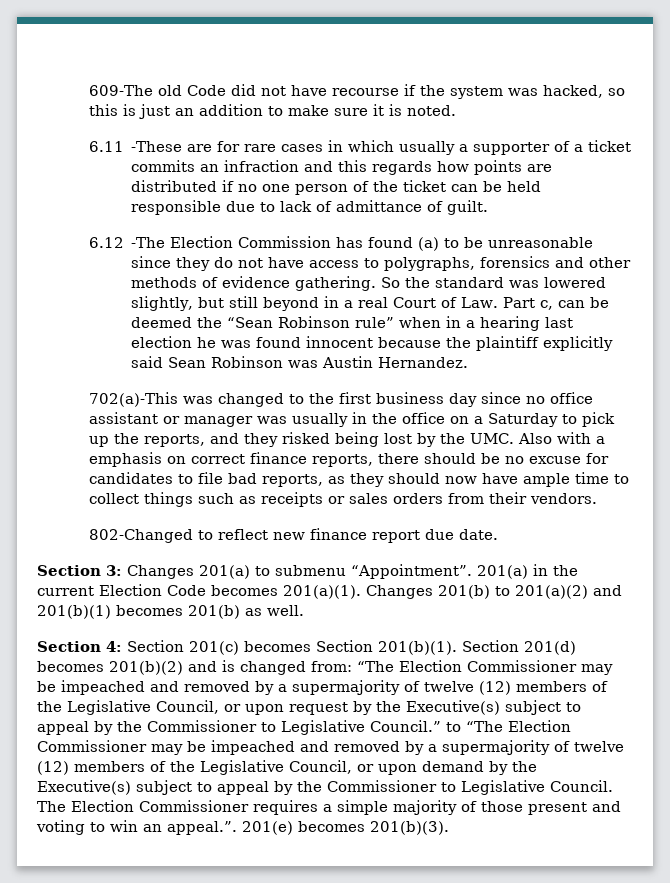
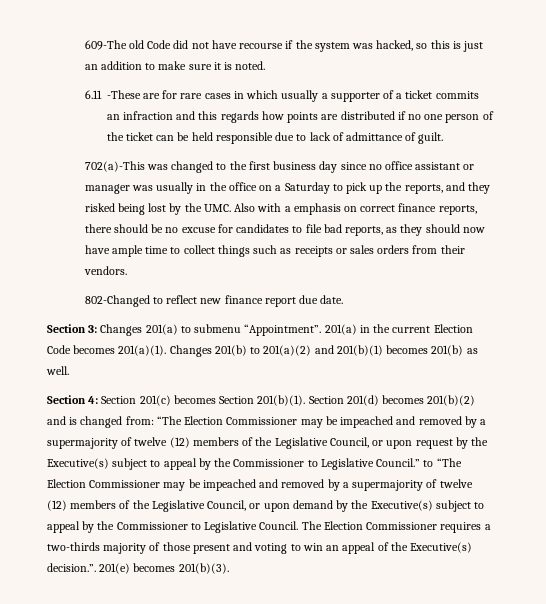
[88,236,594,251] [131,256,632,271] [131,276,607,291] [131,296,610,311] [131,316,574,331] [131,336,614,351] [131,356,469,368] // 6.12 -The Election Commission has found (a) to be unreasonable since they do not have access to polygraphs, forensics and other methods of evidence gathering. So the standard was lowered slightly, but still beyond in a real Court of Law. Part c, can be deemed the “Sean Robinson rule” when in a hearing last election he was found innocent because the plaintiff explicitly said Sean Robinson was Austin Hernandez. -> (444, 138) none
[337,800,388,815] simple -> [47,542,100,551] two-thirds
[167,821,237,835] appeal.”. -> [342,542,473,554] [47,563,96,572] appeal of the Executive(s) decision.”.

